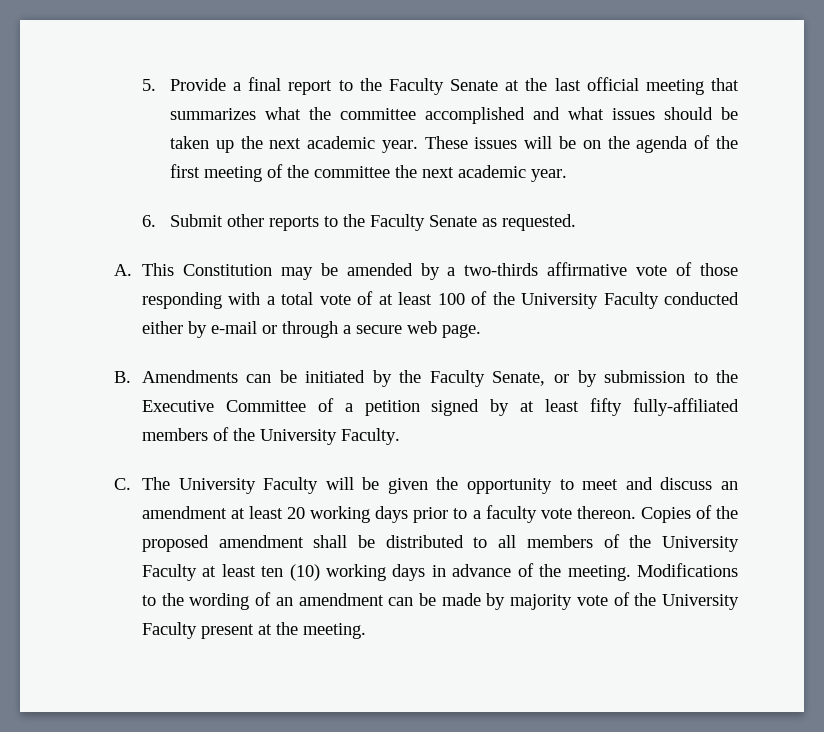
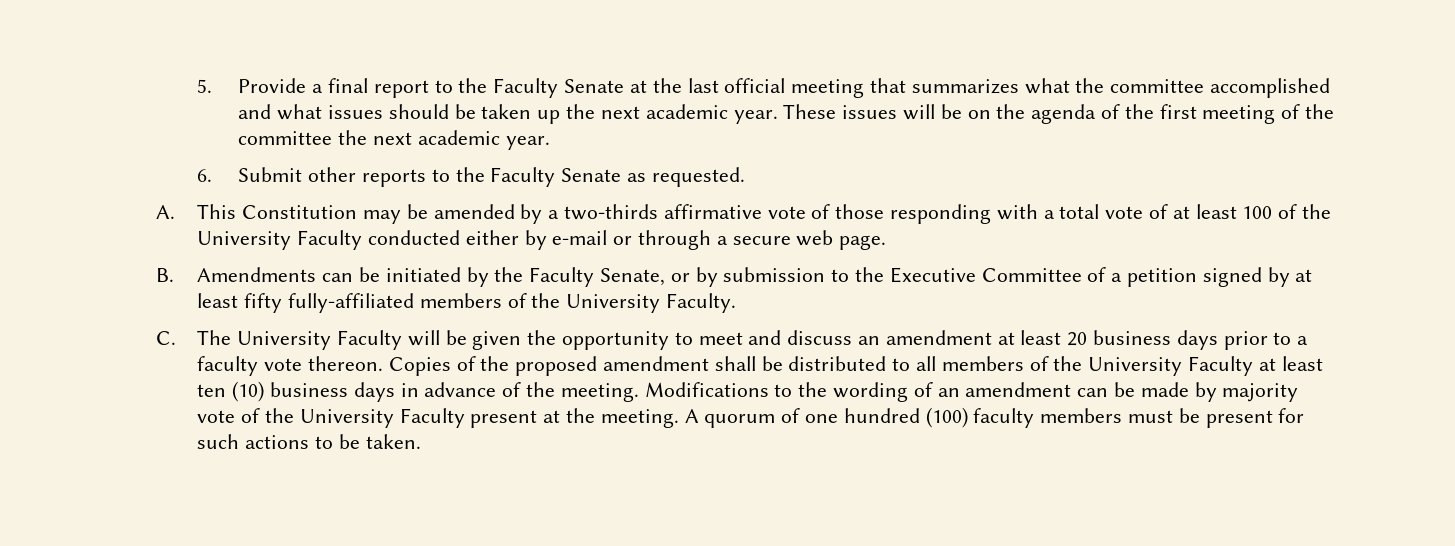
[310,506,371,523] working -> [1092,330,1171,345] business
[326,564,387,581] working -> [269,382,348,397] business
(366, 631) none -> [684,407,1305,428] [197,434,421,449] A quorum of one hundred (100) faculty members must be present for such actions to be taken.

